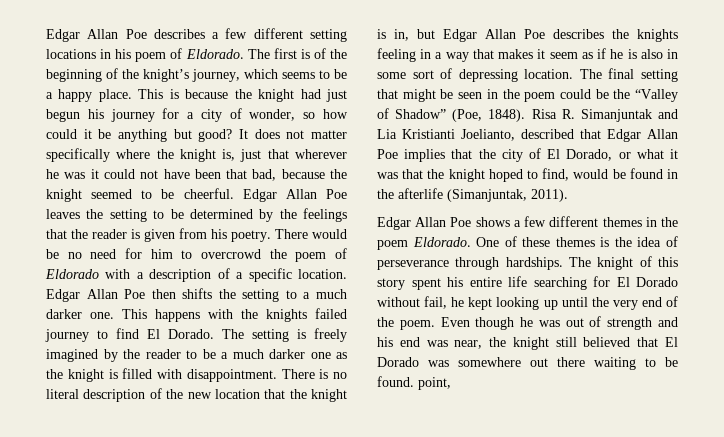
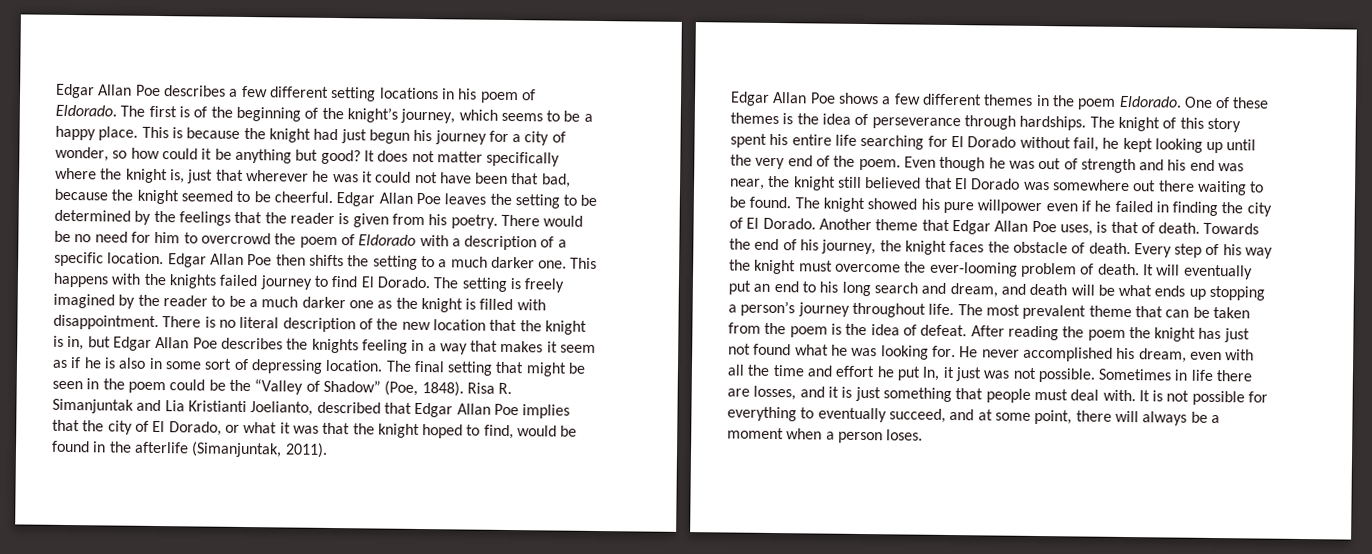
[418,377,451,390] point, -> [794,197,1272,217] [729,217,1260,236] [729,238,1274,259] [729,259,1253,280] [728,280,1266,301] [728,300,1250,320] [728,322,1250,343] [728,343,1255,363] [727,364,1253,383] [727,385,1269,406] [727,406,1220,426] [727,427,924,444] The knight showed his pure willpower even if he failed in finding the city of El Dorado. Another theme that Edgar Allan Poe uses, is that of death. Towards the end of his journey, the knight faces the obstacle of death. Every step of his way the knight must overcome the ever-looming problem of death. It will eventually put an end to his long search and dream, and death will be what ends up stopping a person’s journey throughout life. The most prevalent theme that can be taken from the poem is the idea of defeat. After reading the poem the knight has just not found what he was looking for. He never accomplished his dream, even with all the time and effort he put In, it just was not possible. Sometimes in life there are losses, and it is just something that people must deal with. It is not possible for everything to eventually succeed, and at some point, there will always be a moment when a person loses.

